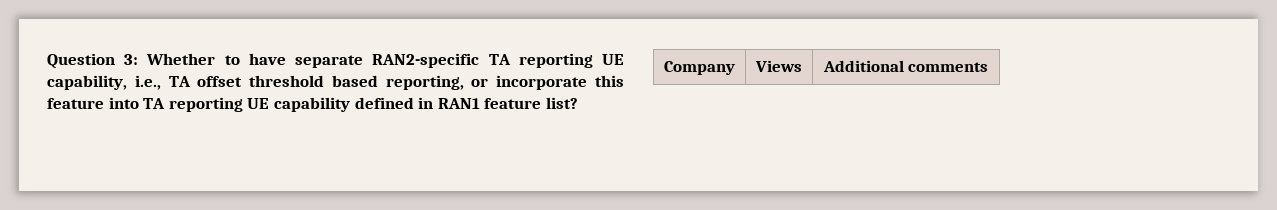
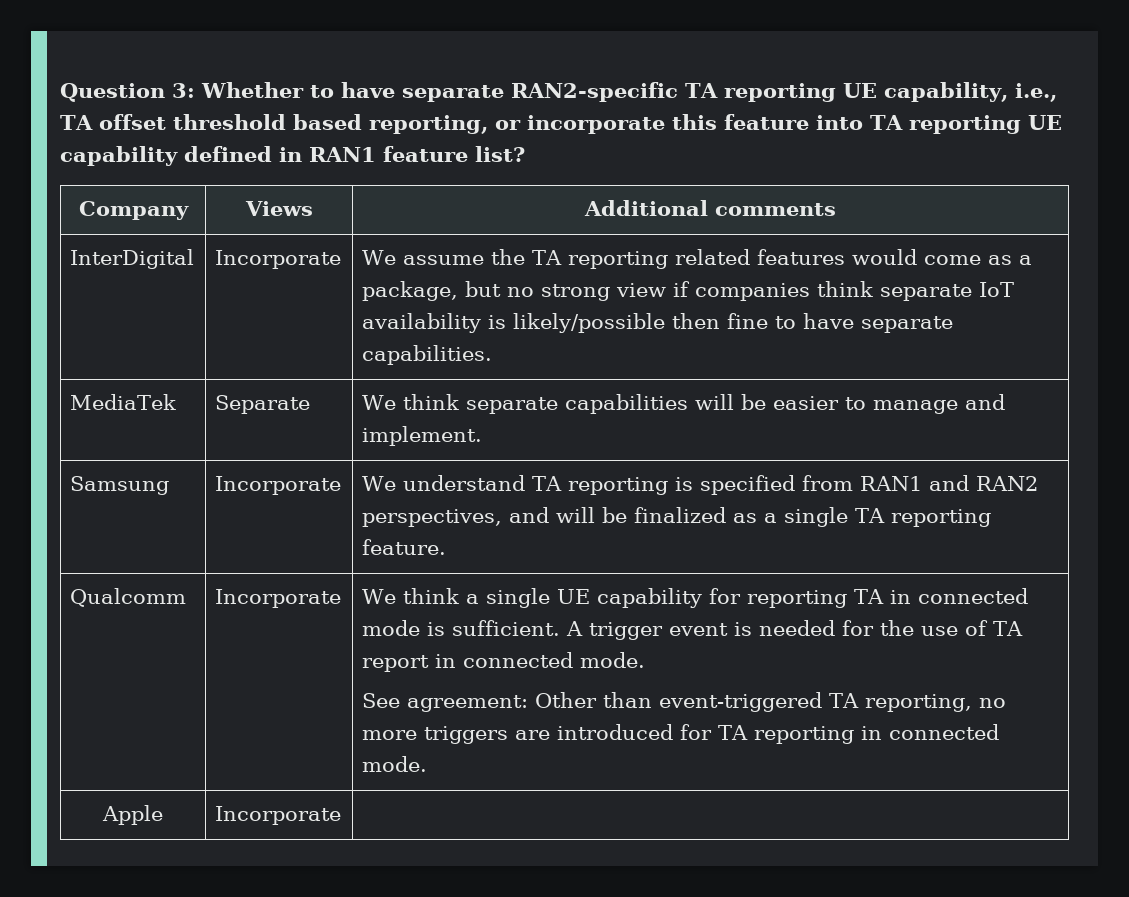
(989, 67) none -> [70,249,195,269] [215,250,342,269] [362,249,1032,269] [362,281,1015,301] [362,313,954,333] [362,345,493,365] [70,394,177,410] [215,395,311,414] [362,394,1006,414] [362,426,483,446] [70,476,170,495] [215,476,342,495] [362,475,1038,495] [362,507,992,527] [362,539,447,555] [70,588,187,607] [215,589,342,608] [362,588,1028,608] [362,620,1024,640] [362,652,646,672] [362,692,1007,712] [362,724,1000,744] [362,756,428,772] [102,805,163,825] [215,806,342,825] // InterDigital | Incorporate | We assume the TA reporting related features would come as a package, but no strong view if companies think separate IoT availability is likely/possible then fine to have separate capabilities. // MediaTek | Separate | We think separate capabilities will be easier to manage and implement. // Samsung | Incorporate | We understand TA reporting is specified from RAN1 and RAN2 perspectives, and will be finalized as a single TA reporting feature. // Qualcomm | Incorporate | We think a single UE capability for reporting TA in connected mode is sufficient. A trigger event is needed for the use of TA report in connected mode. // See agreement: Other than event-triggered TA reporting, no more triggers are introduced for TA reporting in connected mode. // Apple | Incorporate |

